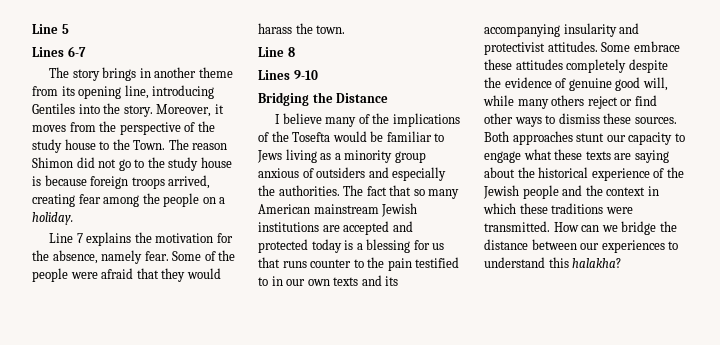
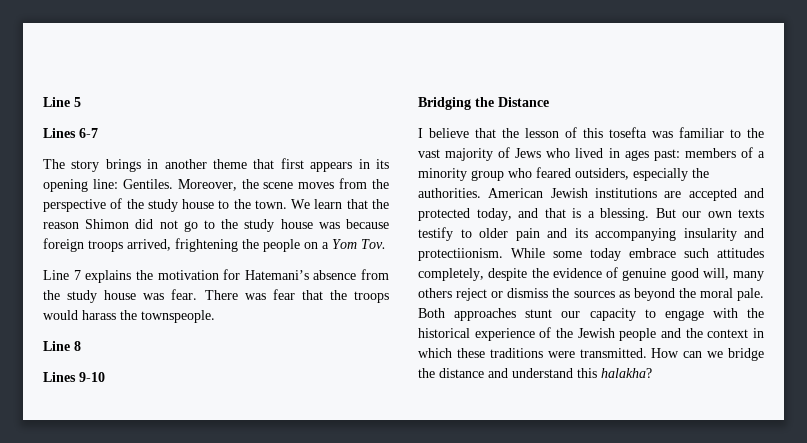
[32,85,215,99] [32,103,224,117] from its opening line, introducing Gentiles into the story. Moreover, it -> [253,158,389,172] [43,179,294,192] that first appears in its opening line: Gentiles. Moreover, the scene
[133,139,189,150] Town. The -> [254,199,389,209] town. We learn that the
[32,176,41,186] is -> [318,222,340,229] was
[32,194,140,207] creating fear among -> [175,238,238,252] frightening
[32,212,73,225] holiday. -> [332,239,386,249] Yom Tov.
[32,250,236,264] [32,268,186,282] the absence, namely fear. Some of the people were afraid that they -> [244,269,389,280] [43,289,390,303] Hatemani’s absence from the study house was fear. There was fear that the troops
[316,25,346,34] town. -> [141,310,215,323] townspeople.
[325,113,460,127] [258,131,445,142] [257,149,426,163] [258,167,447,181] [258,185,460,199] [258,204,379,214] many of the implications of the Tosefta would be familiar to Jews living as a minority group anxious of outsiders and especially the authorities. The fact that so many American mainstream -> [475,127,764,138] [418,147,765,161] [418,167,709,181] [418,188,544,198] that the lesson of this tosefta was familiar to the vast majority of Jews who lived in ages past: members of a minority group who feared outsiders, especially the authorities. American
[311,239,445,253] [258,257,460,271] [258,276,359,286] today is a blessing for us that runs counter to the pain testified to in our own texts -> [476,208,764,221] [418,227,540,241] today, and that is a blessing. But our own texts testify to older pain
[484,41,680,55] [484,59,627,73] protectivist attitudes. Some embrace these attitudes completely -> [418,248,764,261] [418,268,484,281] protectiionism. While some today embrace such attitudes completely,
[483,95,514,106] while -> (729, 274) none
[634,95,657,106] [484,113,677,127] find other ways to dismiss these sources. -> [507,288,764,301] dismiss the sources as beyond the moral pale.
[523,149,669,163] [484,167,515,178] what these texts are saying about -> [712,308,738,318] with
[531,239,679,253] between our experiences to -> [488,368,508,378] and

